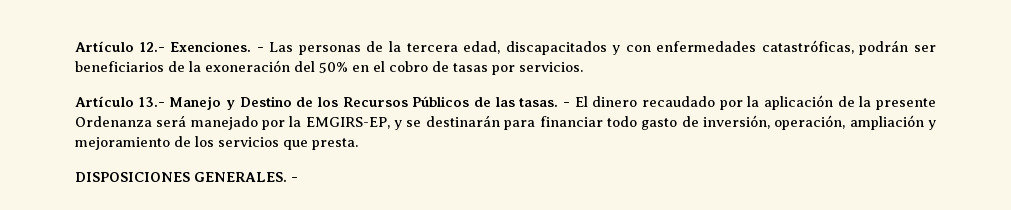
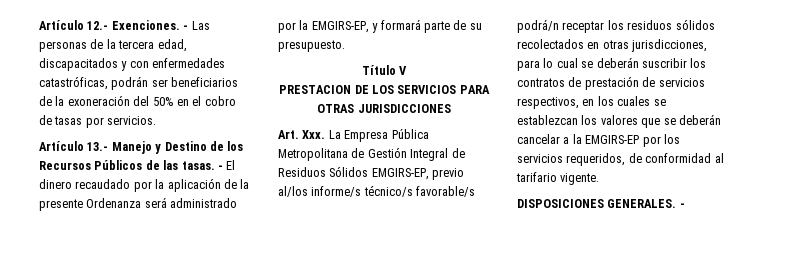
[190,116,258,130] manejado -> [170,198,238,208] administrado
[406,115,937,130] [75,136,358,150] se destinarán para financiar todo gasto de inversión, operación, ampliación y mejoramiento de los servicios que presta. -> [380,19,482,33] [278,40,345,52] [361,65,408,75] [279,85,490,94] [317,104,451,113] [278,129,429,142] [278,147,465,161] [278,166,465,180] [278,185,476,197] [517,19,715,33] [517,39,708,52] [517,57,707,71] [517,76,705,90] [517,96,666,109] [517,114,721,128] [517,134,680,147] [517,153,724,166] [516,172,600,185] formará parte de su presupuesto. // Título V // PRESTACION DE LOS SERVICIOS PARA OTRAS JURISDICCIONES // Art. Xxx. La Empresa Pública Metropolitana de Gestión Integral de Residuos Sólidos EMGIRS-EP, previo al/los informe/s técnico/s favorable/s podrá/n receptar los residuos sólidos recolectados en otras jurisdicciones, para lo cual se deberán suscribir los contratos de prestación de servicios respectivos, en los cuales se establezcan los valores que se deberán cancelar a la EMGIRS-EP por los servicios requeridos, de conformidad al tarifario vigente.

